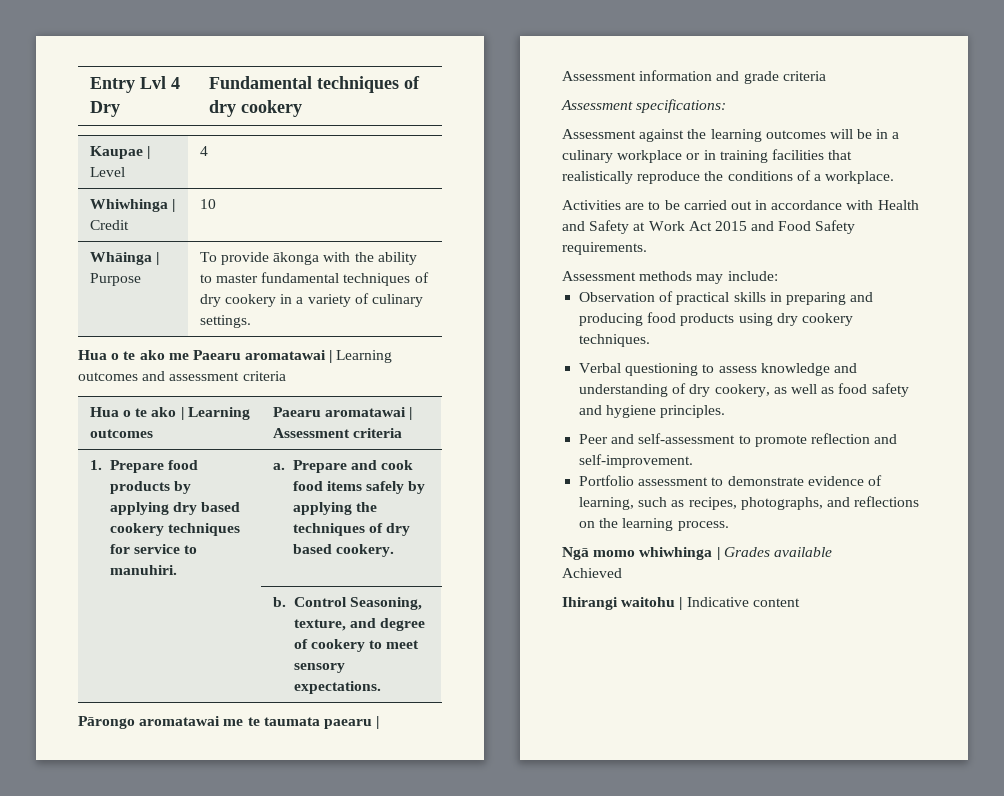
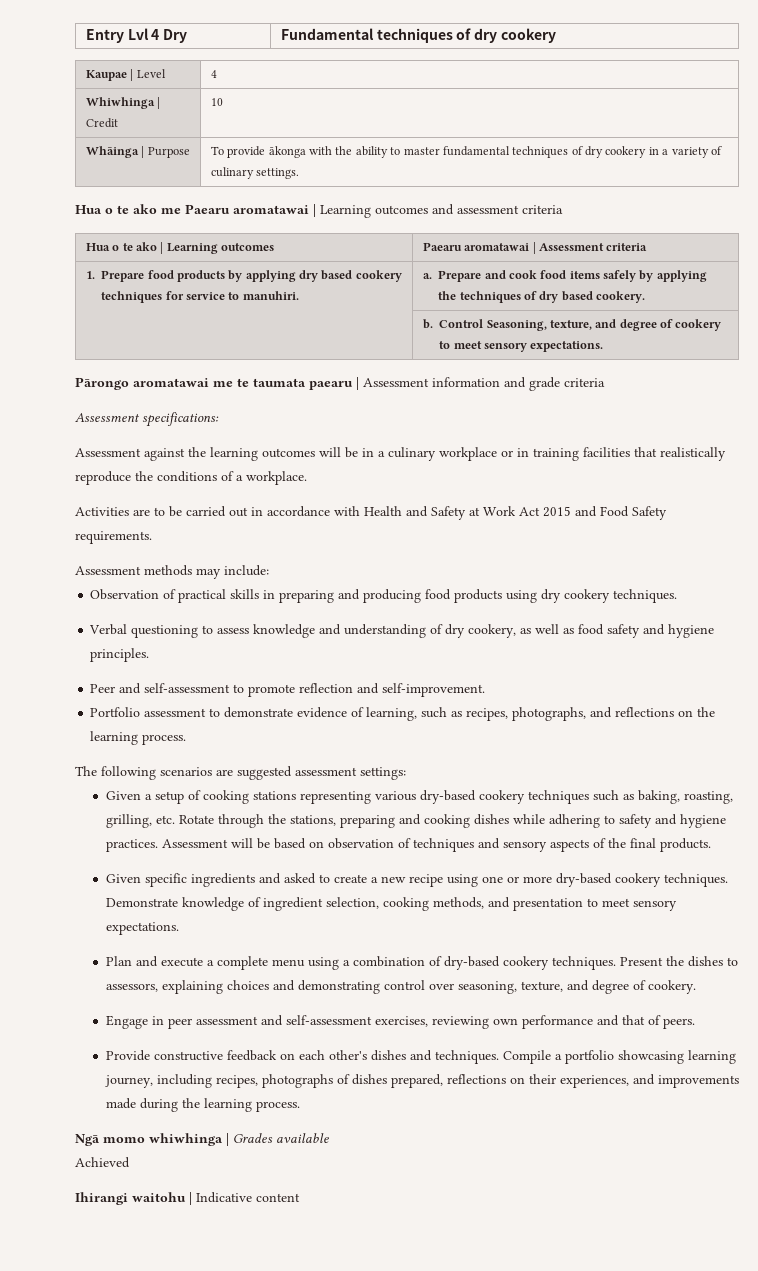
(729, 526) none -> [75,766,406,780] [105,790,733,804] [105,814,726,828] [105,838,711,852] [105,873,728,887] [105,897,677,911] [105,922,179,935] [105,956,738,970] [105,980,696,994] [105,1015,695,1029] [105,1050,736,1064] [104,1074,739,1088] [105,1098,300,1112] // The following scenarios are suggested assessment settings: // Given a setup of cooking stations representing various dry-based cookery techniques such as baking, roasting, grilling, etc. Rotate through the stations, preparing and cooking dishes while adhering to safety and hygiene practices. Assessment will be based on observation of techniques and sensory aspects of the final products. // Given specific ingredients and asked to create a new recipe using one or more dry-based cookery techniques. Demonstrate knowledge of ingredient selection, cooking methods, and presentation to meet sensory expectations. // Plan and execute a complete menu using a combination of dry-based cookery techniques. Present the dishes to assessors, explaining choices and demonstrating control over seasoning, texture, and degree of cookery. // Engage in peer assessment and self-assessment exercises, reviewing own performance and that of peers. // Provide constructive feedback on each other's dishes and techniques. Compile a portfolio showcasing learning journey, including recipes, photographs of dishes prepared, reflections on their experiences, and improvements made during the learning process.

